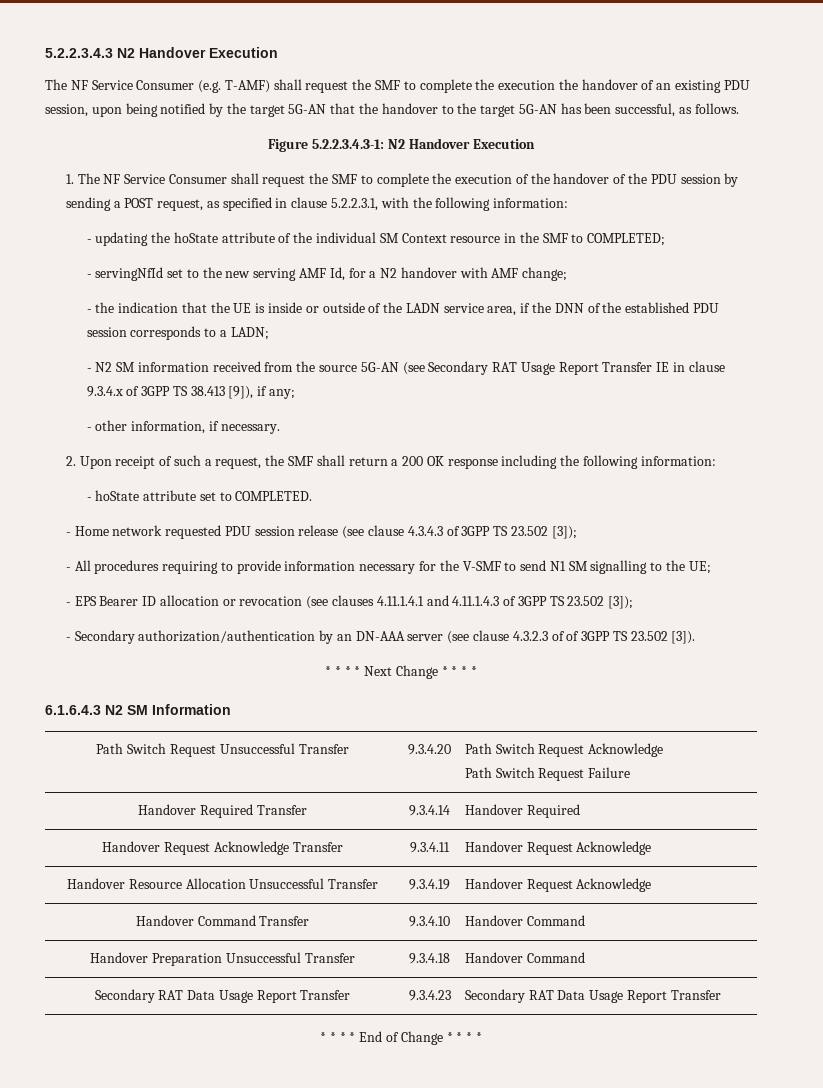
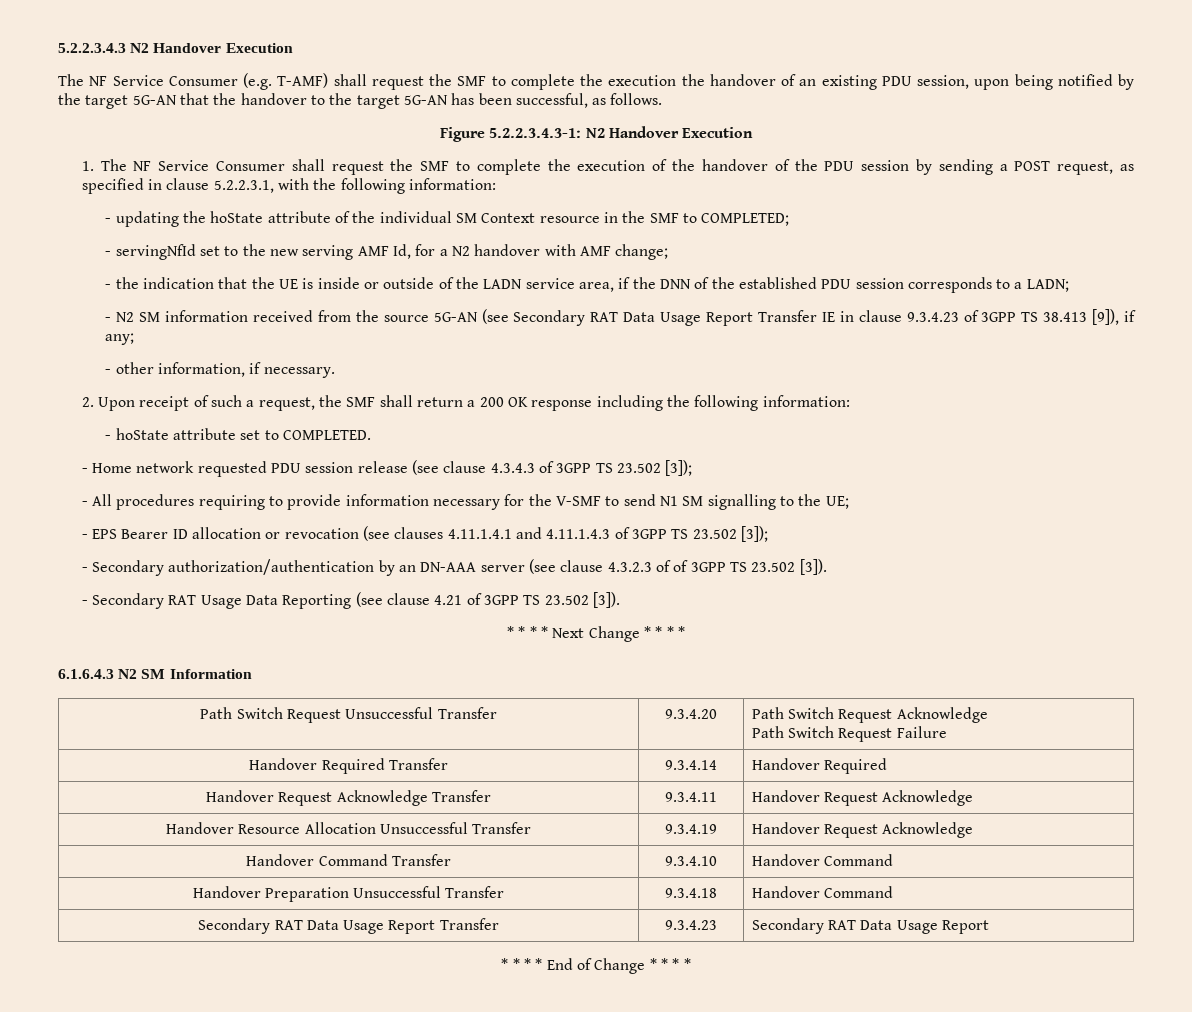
(518, 367) none -> [623,312,656,322] Data
[86,386,123,397] 9.3.4.x -> [906,312,959,322] 9.3.4.23
(696, 637) none -> [81,592,620,609] // - Secondary RAT Usage Data Reporting (see clause 4.21 of 3GPP TS 23.502 [3]).
[670,990,721,1000] Transfer -> (990, 927) none

